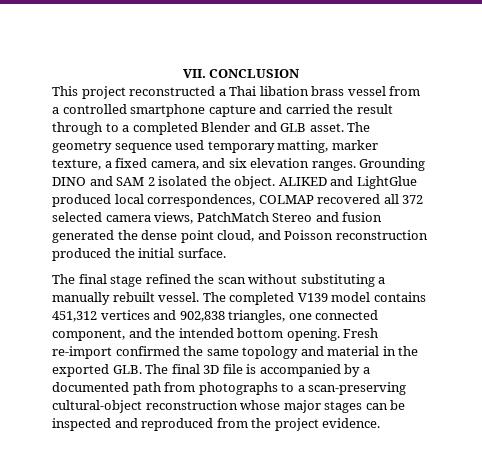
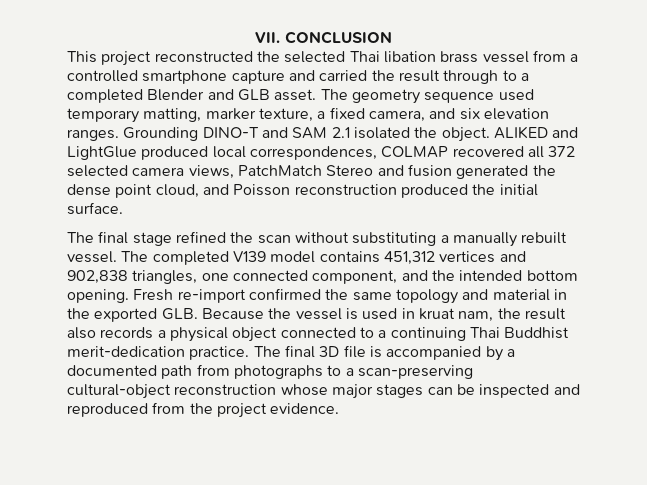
[218,89,226,96] a -> [256,51,346,63] the selected
[52,177,86,186] DINO -> [202,127,259,138] DINO-T
[147,177,155,186] 2 -> [331,127,350,138] 2.1
(142, 369) none -> [201,308,566,322] [67,327,570,342] [67,346,250,360] Because the vessel is used in kruat nam, the result also records a physical object connected to a continuing Thai Buddhist merit-dedication practice.

